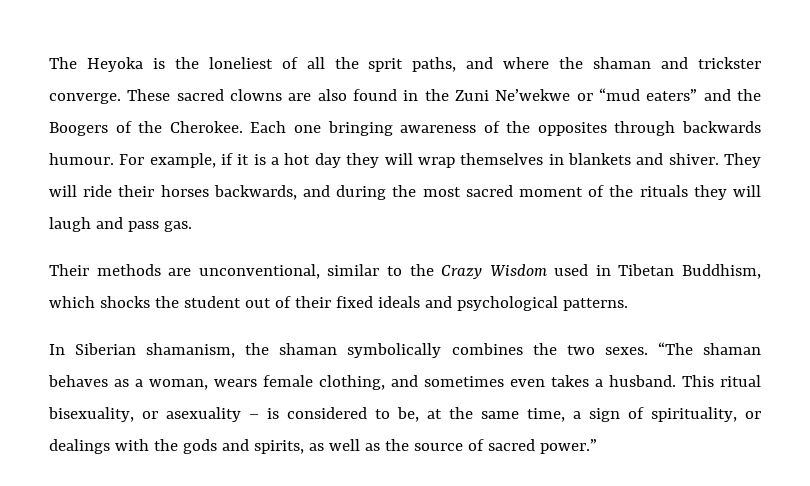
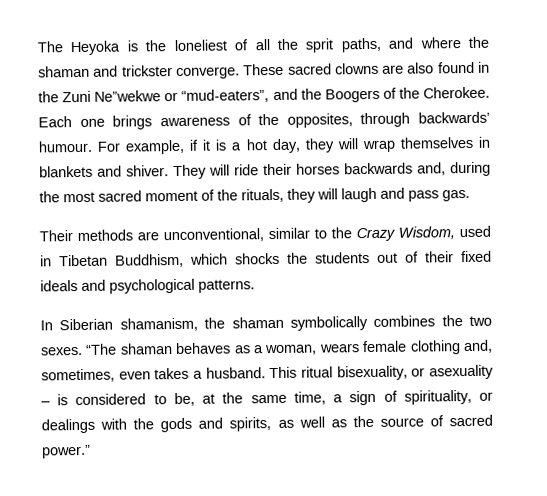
[495,88,698,101] Ne’wekwe or “mud eaters” -> [94,89,270,103] Ne”wekwe or “mud-eaters”,
[327,121,393,136] bringing -> [112,115,153,130] brings
[537,121,761,136] opposites through backwards -> [286,111,490,128] opposites, through backwards’
[314,153,341,168] day -> [271,138,301,154] day,
[213,185,330,200] backwards, and -> [344,162,446,176] backwards and,
[639,185,688,197] rituals -> [241,188,284,203] rituals,
[489,264,547,276] Wisdom -> [398,226,455,240] Wisdom,
[183,296,241,308] student -> [315,252,370,264] students
[319,375,504,390] clothing, and sometimes -> [409,339,493,355] [41,368,115,383] clothing and, sometimes,

